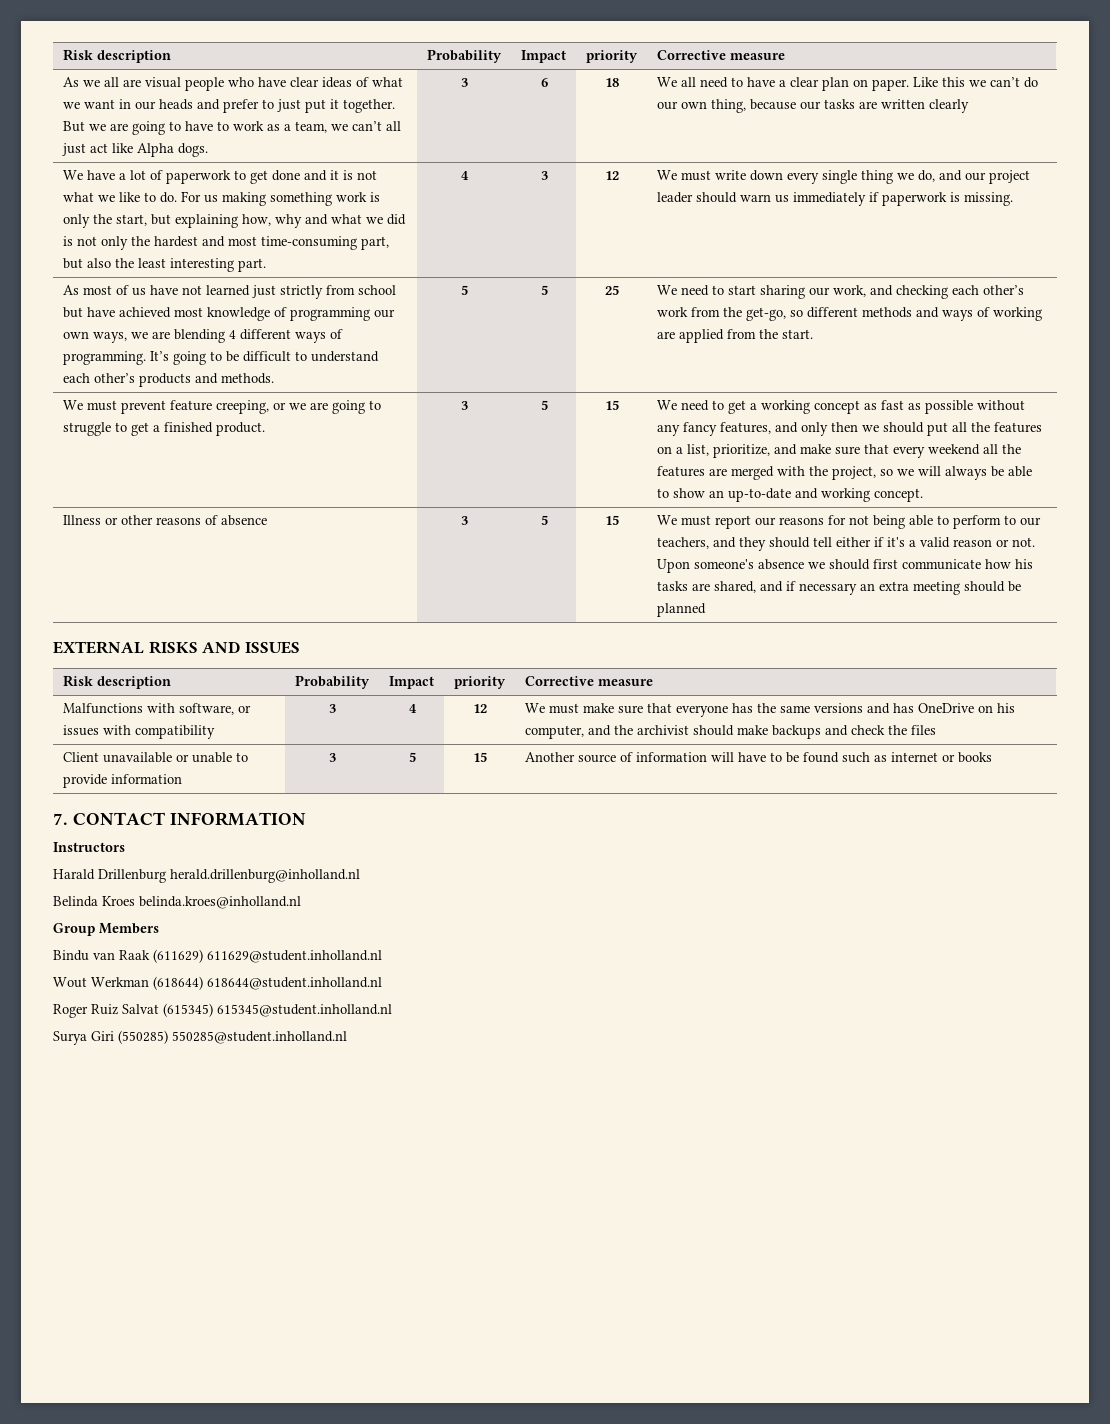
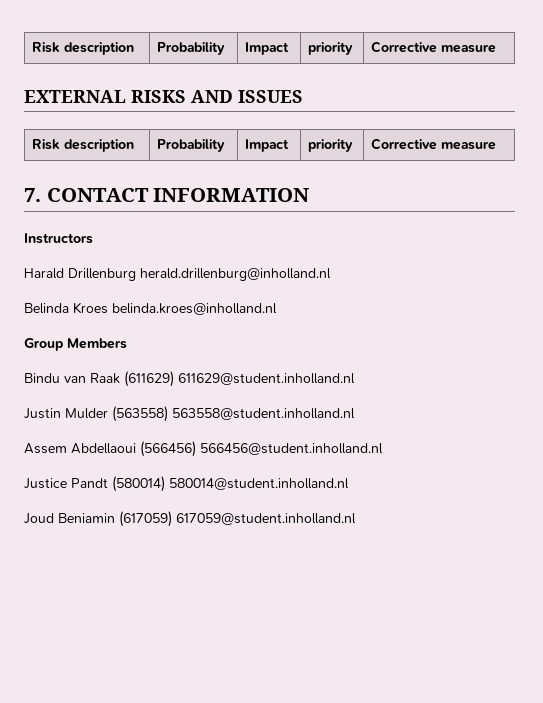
[62,49,171,63] [426,49,502,63] [520,50,566,63] [585,50,638,63] [656,50,785,60] [62,77,403,91] [62,99,395,113] [62,121,401,135] [61,143,208,157] [461,78,468,87] [540,78,548,87] [605,78,619,87] [656,77,1038,91] [656,99,969,113] [62,170,377,184] [62,191,380,206] [62,214,406,228] [62,236,389,250] [62,258,266,272] [461,171,469,180] [540,171,548,180] [605,171,619,180] [656,170,1030,184] [656,192,1013,206] [62,285,396,299] [62,307,395,321] [62,329,343,343] [62,351,379,365] [62,373,274,387] [461,285,468,295] [540,285,548,295] [605,285,619,295] [656,285,1024,299] [656,307,1042,321] [656,329,813,343] [62,400,381,414] [62,422,265,436] [461,401,468,410] [540,400,548,410] [605,400,619,410] [656,400,1025,414] [656,422,1042,436] [656,444,1021,458] [656,466,1032,480] [656,488,923,502] [62,515,267,526] [461,516,468,525] [540,515,548,525] [605,515,619,525] [656,515,1041,529] [656,537,1035,551] [656,559,1033,573] [656,581,1021,595] [656,603,706,617] Risk description | Probability | Impact | priority | Corrective measure // As we all are visual people who have clear ideas of what we want in our heads and prefer to just put it together. But we are going to have to work as a team, we can’t all just act like Alpha dogs. | 3 | 6 | 18 | We all need to have a clear plan on paper. Like this we can’t do our own thing, because our tasks are written clearly // We have a lot of paperwork to get done and it is not what we like to do. For us making something work is only the start, but explaining how, why and what we did is not only the hardest and most time-consuming part, but also the least interesting part. | 4 | 3 | 12 | We must write down every single thing we do, and our project leader should warn us immediately if paperwork is missing. // As most of us have not learned just strictly from school but have achieved most knowledge of programming our own ways, we are blending 4 different ways of programming. It’s going to be difficult to understand each other’s products and methods. | 5 | 5 | 25 | We need to start sharing our work, and checking each other’s work from the get-go, so different methods and ways of working are applied from the start. // We must prevent feature creeping, or we are going to struggle to get a finished product. | 3 | 5 | 15 | We need to get a working concept as fast as possible without any fancy features, and only then we should put all the features on a list, prioritize, and make sure that every weekend all the features are merged with the project, so we will always be able to show an up-to-date and working concept. // Illness or other reasons of absence | 3 | 5 | 15 | We must report our reasons for not being able to perform to our teachers, and they should tell either if it's a valid reason or not. Upon someone's absence we should first communicate how his tasks are shared, and if necessary an extra meeting should be planned -> [31,42,134,55] [156,42,225,55] [244,42,289,55] [307,42,353,55] [370,41,496,53] Risk description | Probability | Impact | priority | Corrective measure
[62,703,251,715] [62,725,215,739] [329,704,336,713] [408,704,417,713] [473,704,487,713] [524,703,1015,717] [524,725,936,739] [62,752,248,763] [62,774,182,788] [329,753,336,762] [408,752,416,762] [473,752,487,762] [524,752,992,763] // Malfunctions with software, or issues with compatibility | 3 | 4 | 12 | We must make sure that everyone has the same versions and has OneDrive on his computer, and the archivist should make backups and check the files // Client unavailable or unable to provide information | 3 | 5 | 15 | Another source of information will have to be found such as internet or books -> (496, 145) none
[53,976,382,990] [53,1003,392,1018] [53,1030,347,1045] Wout Werkman (618644) 618644@student.inholland.nl // Roger Ruiz Salvat (615345) 615345@student.inholland.nl // Surya Giri (550285) 550285@student.inholland.nl -> [24,406,355,422] [24,441,383,457] [24,476,349,492] [24,511,356,527] Justin Mulder (563558) 563558@student.inholland.nl // Assem Abdellaoui (566456) 566456@student.inholland.nl // Justice Pandt (580014) 580014@student.inholland.nl // Joud Beniamin (617059) 617059@student.inholland.nl

